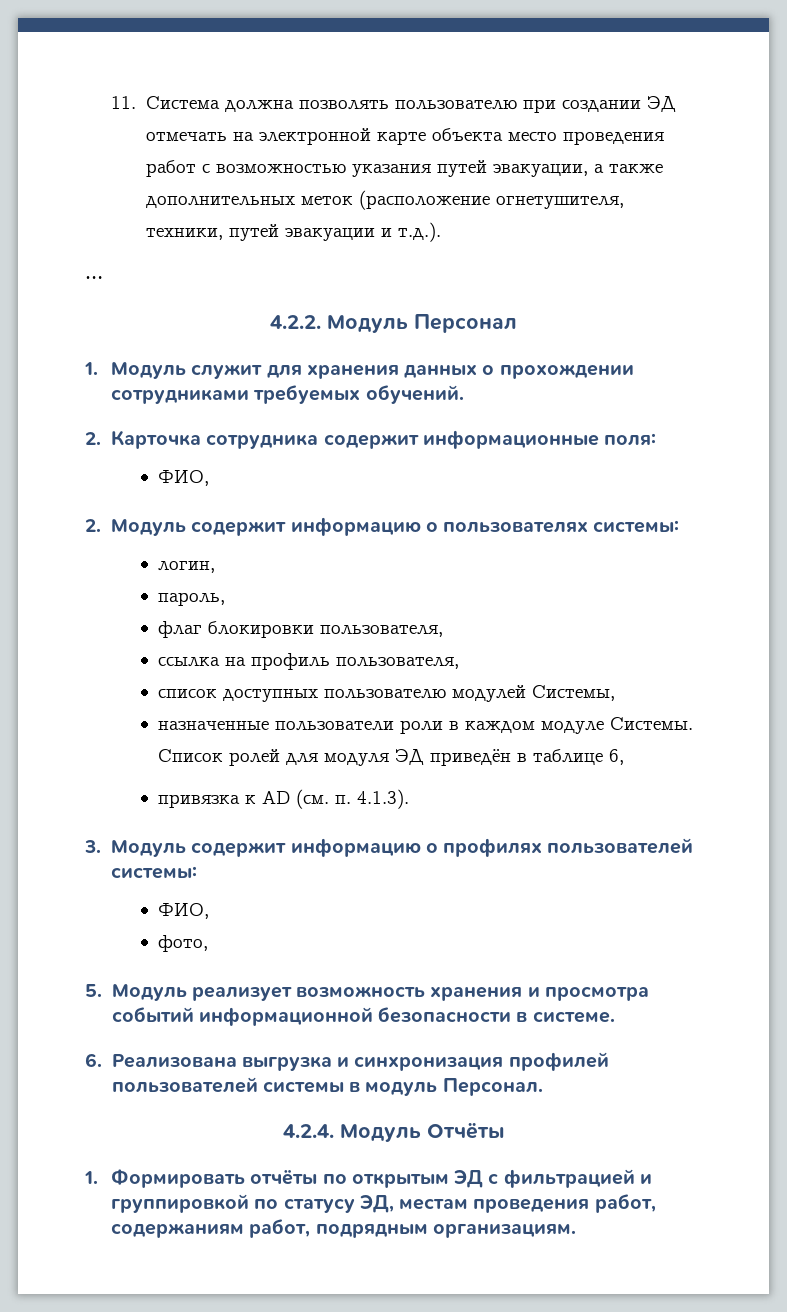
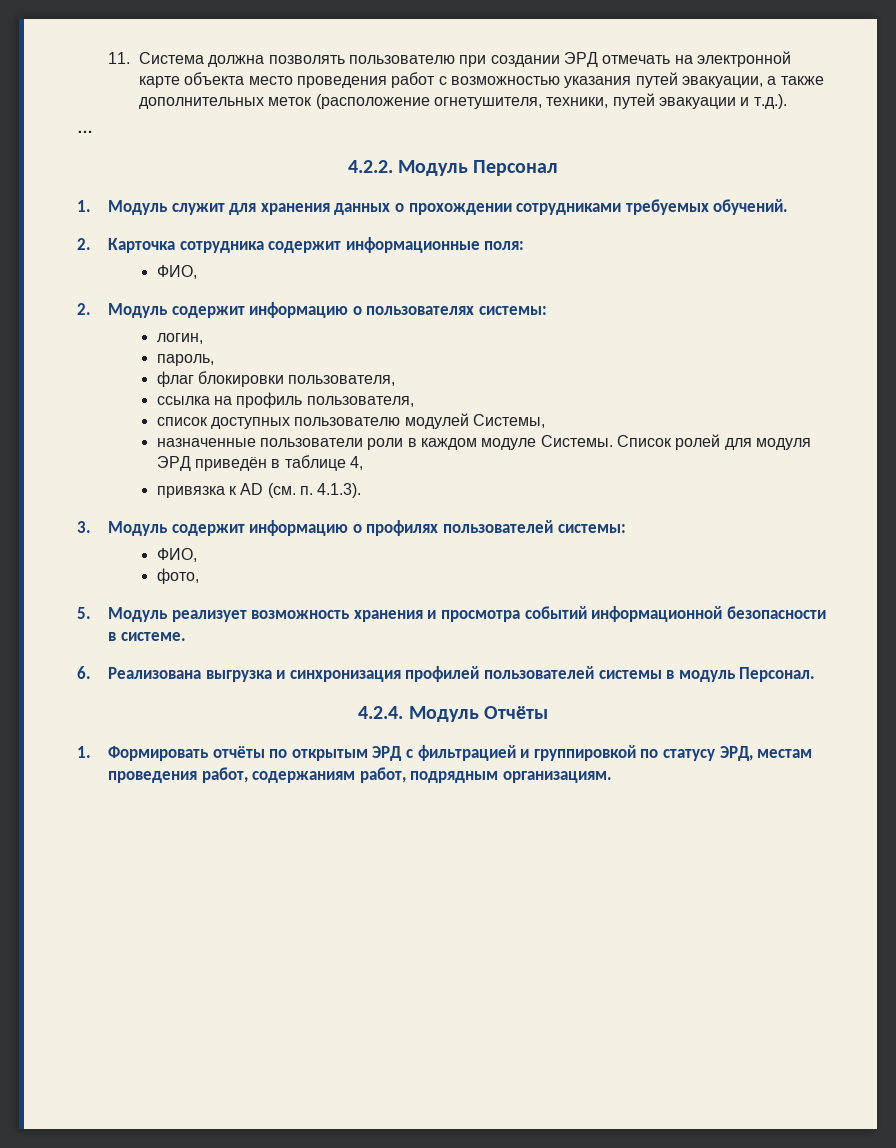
[646,96,676,112] ЭД -> [564,52,599,67] ЭРД
[394,749,424,765] ЭД -> [156,456,191,471] ЭРД
[608,749,624,765] 6, -> [349,456,363,470] 4,
[453,1170,484,1188] ЭД -> [372,746,403,761] ЭРД
[358,1195,394,1213] ЭД, -> [719,746,753,761] ЭРД,

